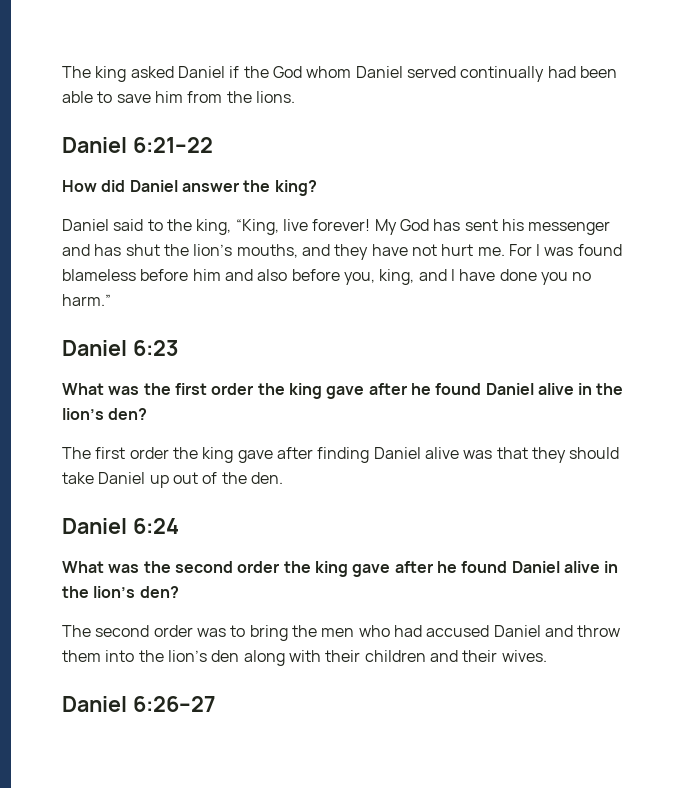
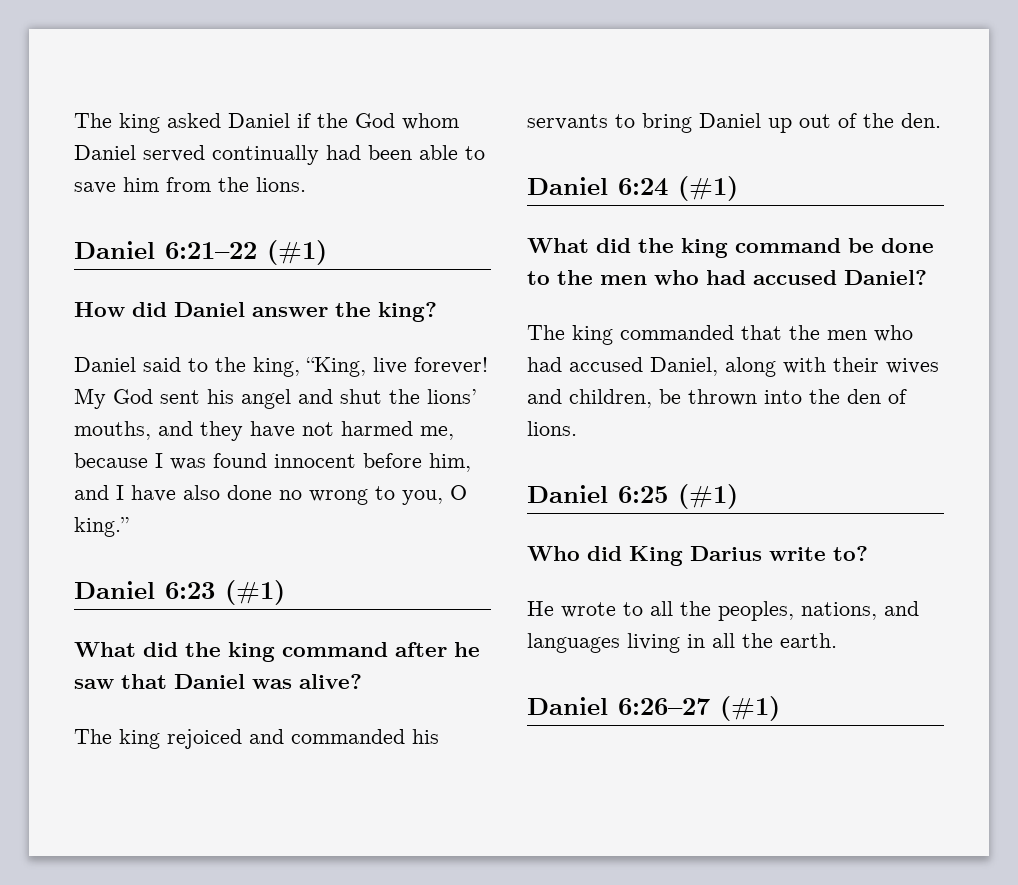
(213, 145) none -> [267,240,327,265] (#1)
[433,219,461,231] has -> (153, 396) none
[528,221,611,235] [62,244,122,256] messenger and has -> [241,389,333,409] angel and
[193,244,233,256] lion’s -> [427,389,477,404] lions’
[441,244,622,256] [62,269,592,285] [62,294,111,306] hurt me. For I was found blameless before him and also before you, king, and I have done you no harm.” -> [341,421,454,440] [74,453,471,472] [74,485,467,505] [74,517,129,537] harmed me, because I was found innocent before him, and I have also done no wrong to you, O king.”
[62,383,624,399] [62,408,148,420] [62,447,620,463] [62,472,94,484] // What was the first order the king gave after he found Daniel alive in the lion’s den? // The first order the king gave after finding Daniel alive was that they should take -> [225,580,285,605] [74,642,480,662] [74,674,362,689] [74,729,439,749] [527,113,692,133] (#1) // What did the king command after he saw that Daniel was alive? // The king rejoiced and commanded his servants to bring
[62,561,619,577] [62,586,179,598] [62,625,621,641] [62,650,547,666] // What was the second order the king gave after he found Daniel alive in the lion’s den? // The second order was to bring the men who had accused Daniel and throw them into the lion’s den along with their children and their wives. -> [678,176,738,201] [527,238,934,258] [527,270,927,285] [527,325,913,345] [527,357,939,377] [527,389,907,408] [527,421,577,436] [527,484,738,509] [527,546,868,566] [527,601,919,621] [527,633,837,653] (#1) // What did the king command be done to the men who had accused Daniel? // The king commanded that the men who had accused Daniel, along with their wives and children, be thrown into the den of lions. // Daniel 6:25 (#1) // Who did King Darius write to? // He wrote to all the peoples, nations, and languages living in all the earth.
(215, 704) none -> [720,696,780,721] (#1)

